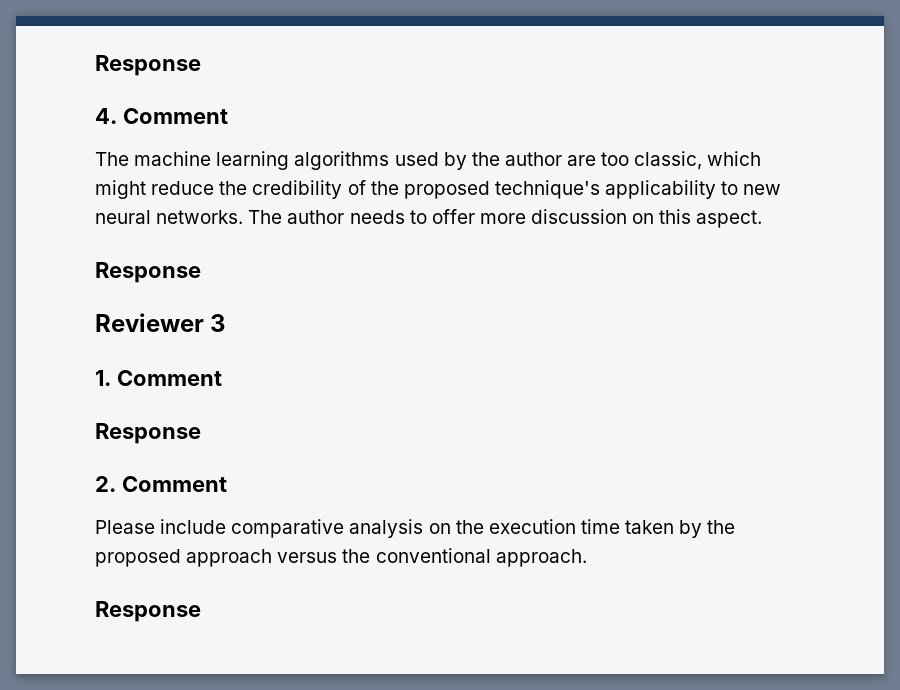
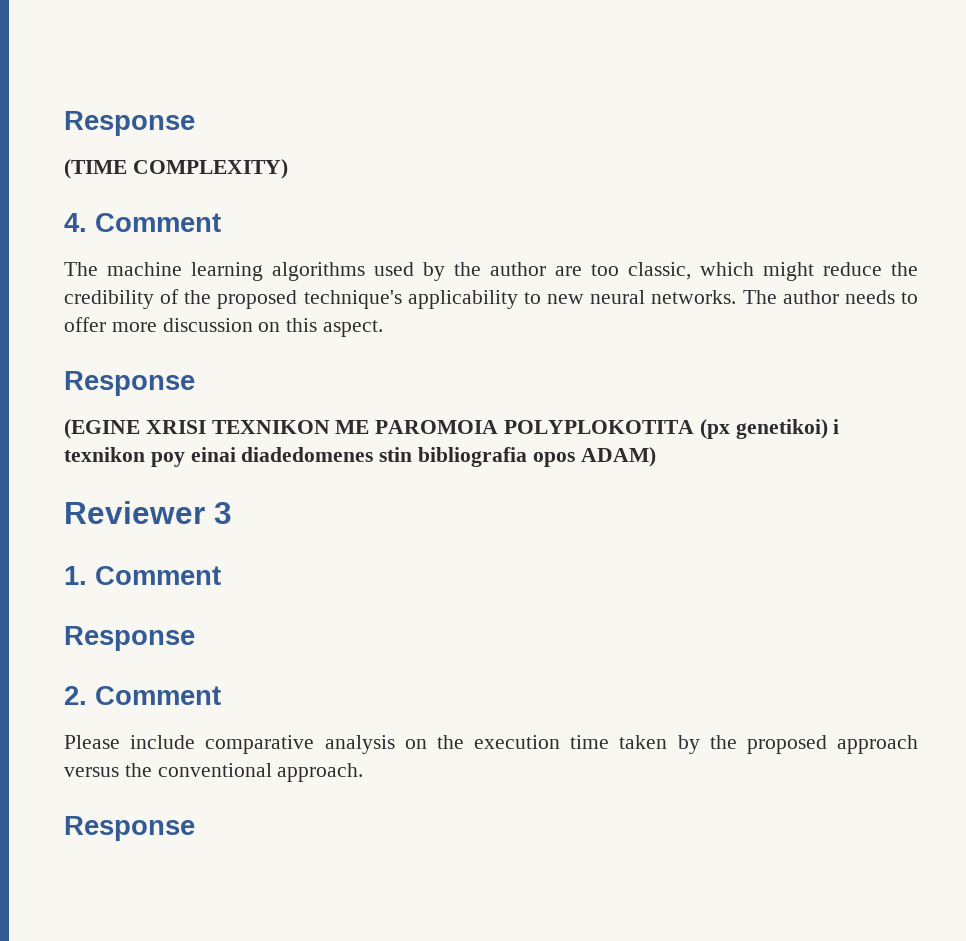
[95,55,201,76] Response -> [64,111,195,136] [64,159,288,179] Response // (TIME COMPLEXITY)
(201, 272) none -> [64,419,840,439] [64,447,656,467] // (EGINE XRISI TEXNIKON ME PAROMOIA POLYPLOKOTITA (px genetikoi) i texnikon poy einai diadedomenes stin bibliografia opos ADAM)

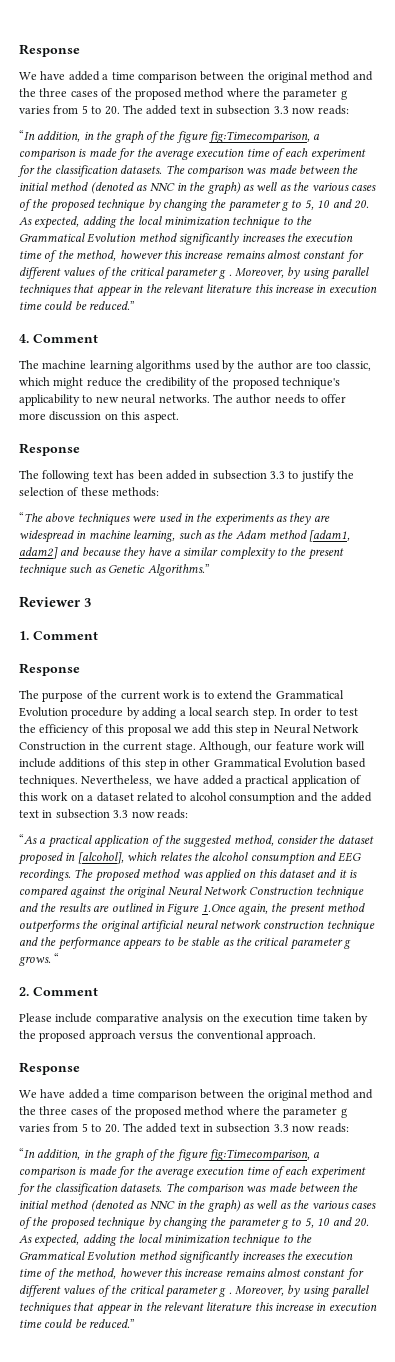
[64,111,195,136] [64,159,288,179] Response // (TIME COMPLEXITY) -> [19,44,80,57] [19,71,373,83] [19,88,347,100] [19,105,349,115] [19,130,321,144] [19,148,366,161] [18,165,359,178] [19,182,376,195] [19,199,369,212] [19,216,312,229] [19,233,354,245] [19,250,364,262] [19,267,370,280] [19,284,377,297] [19,301,136,310] Response // We have added a time comparison between the original method and the three cases of the proposed method where the parameter g varies from 5 to 20. The added text in subsection 3.3 now reads: // “In addition, in the graph of the figure fig:Timecomparison, a comparison is made for the average execution time of each experiment for the classification datasets. The comparison was made between the initial method (denoted as NNC in the graph) as well as the various cases of the proposed technique by changing the parameter g to 5, 10 and 20. As expected, adding the local minimization technique to the Grammatical Evolution method significantly increases the execution time of the method, however this increase remains almost constant for different values of the critical parameter g . Moreover, by using parallel techniques that appear in the relevant literature this increase in execution time could be reduced.”
[64,419,840,439] [64,447,656,467] (EGINE XRISI TEXNIKON ME PAROMOIA POLYPLOKOTITA (px genetikoi) i texnikon poy einai diadedomenes stin bibliografia opos ADAM) -> [19,470,355,482] [19,487,160,497] [19,512,330,526] [19,530,351,543] [19,547,344,560] [19,564,210,577] The following text has been added in subsection 3.3 to justify the selection of these methods: // “The above techniques were used in the experiments as they are widespread in machine learning, such as the Adam method [adam1, adam2] and because they have a similar complexity to the present technique such as Genetic Algorithms.”
(195, 638) none -> [19,690,344,702] [19,707,359,719] [19,724,360,736] [19,741,366,753] [19,758,367,770] [19,775,361,787] [19,792,373,804] [19,809,188,819] [19,834,374,848] [18,852,362,865] [19,869,358,882] [19,886,364,899] [19,903,366,916] [19,920,375,933] [19,937,352,950] [19,953,60,966] // The purpose of the current work is to extend the Grammatical Evolution procedure by adding a local search step. In order to test the efficiency of this proposal we add this step in Neural Network Construction in the current stage. Although, our feature work will include additions of this step in other Grammatical Evolution based techniques. Nevertheless, we have added a practical application of this work on a dataset related to alcohol consumption and the added text in subsection 3.3 now reads: // “As a practical application of the suggested method, consider the dataset proposed in [alcohol], which relates the alcohol consumption and EEG recordings. The proposed method was applied on this dataset and it is compared against the original Neural Network Construction technique and the results are outlined in Figure 1.Once again, the present method outperforms the original artificial neural network construction technique and the performance appears to be stable as the critical parameter g grows. “
(195, 828) none -> [19,1089,373,1101] [19,1106,347,1118] [19,1123,349,1133] [19,1148,321,1162] [19,1166,366,1179] [18,1183,359,1196] [19,1200,376,1213] [19,1217,369,1230] [19,1234,312,1247] [19,1251,354,1263] [19,1268,364,1280] [19,1285,370,1298] [19,1302,377,1315] [19,1319,136,1328] // We have added a time comparison between the original method and the three cases of the proposed method where the parameter g varies from 5 to 20. The added text in subsection 3.3 now reads: // “In addition, in the graph of the figure fig:Timecomparison, a comparison is made for the average execution time of each experiment for the classification datasets. The comparison was made between the initial method (denoted as NNC in the graph) as well as the various cases of the proposed technique by changing the parameter g to 5, 10 and 20. As expected, adding the local minimization technique to the Grammatical Evolution method significantly increases the execution time of the method, however this increase remains almost constant for different values of the critical parameter g . Moreover, by using parallel techniques that appear in the relevant literature this increase in execution time could be reduced.”

